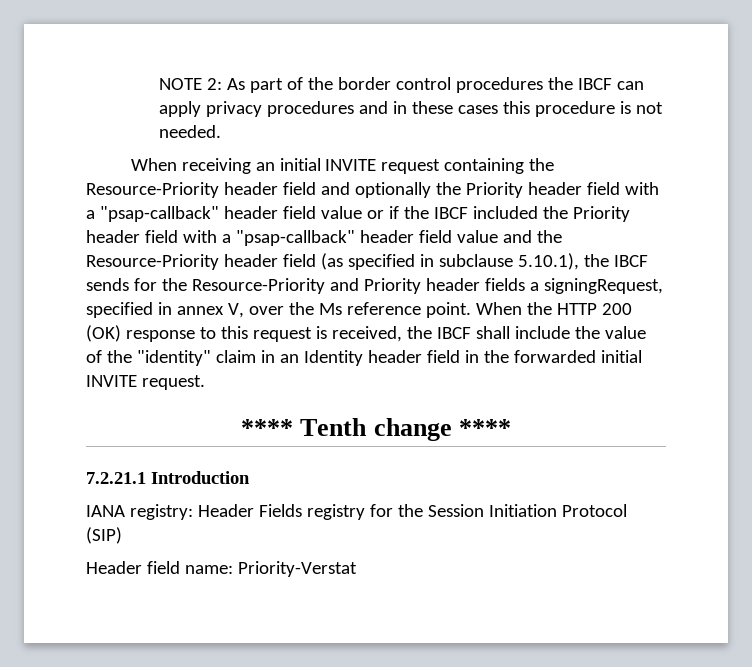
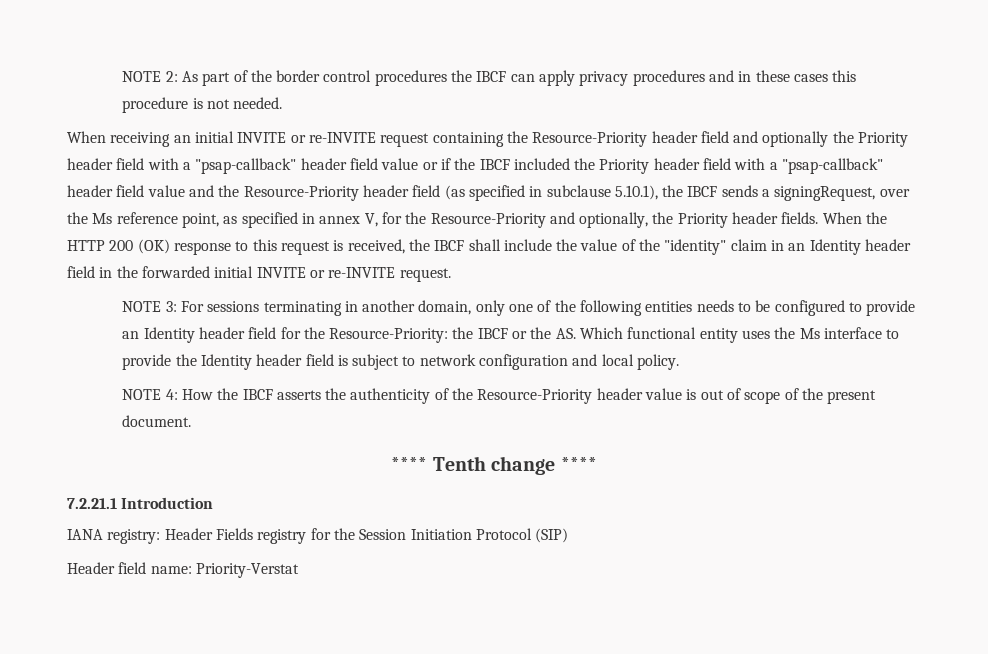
(377, 165) none -> [290,132,376,143] or re-INVITE
[133,278,663,294] [86,302,471,318] for the Resource-Priority and Priority header fields a signingRequest, specified in annex V, over the Ms reference point. -> [762,186,910,201] [67,212,819,228] a signingRequest, over the Ms reference point, as specified in annex V, for the Resource-Priority and optionally, the Priority header fields.
(137, 381) none -> [309,267,396,278] or re-INVITE
(205, 382) none -> [122,300,916,316] [122,327,900,343] [122,354,680,370] [122,388,877,404] [122,415,192,427] // NOTE 3: For sessions terminating in another domain, only one of the following entities needs to be configured to provide an Identity header field for the Resource-Priority: the IBCF or the AS. Which functional entity uses the Ms interface to provide the Identity header field is subject to network configuration and local policy. // NOTE 4: How the IBCF asserts the authenticity of the Resource-Priority header value is out of scope of the present document.

